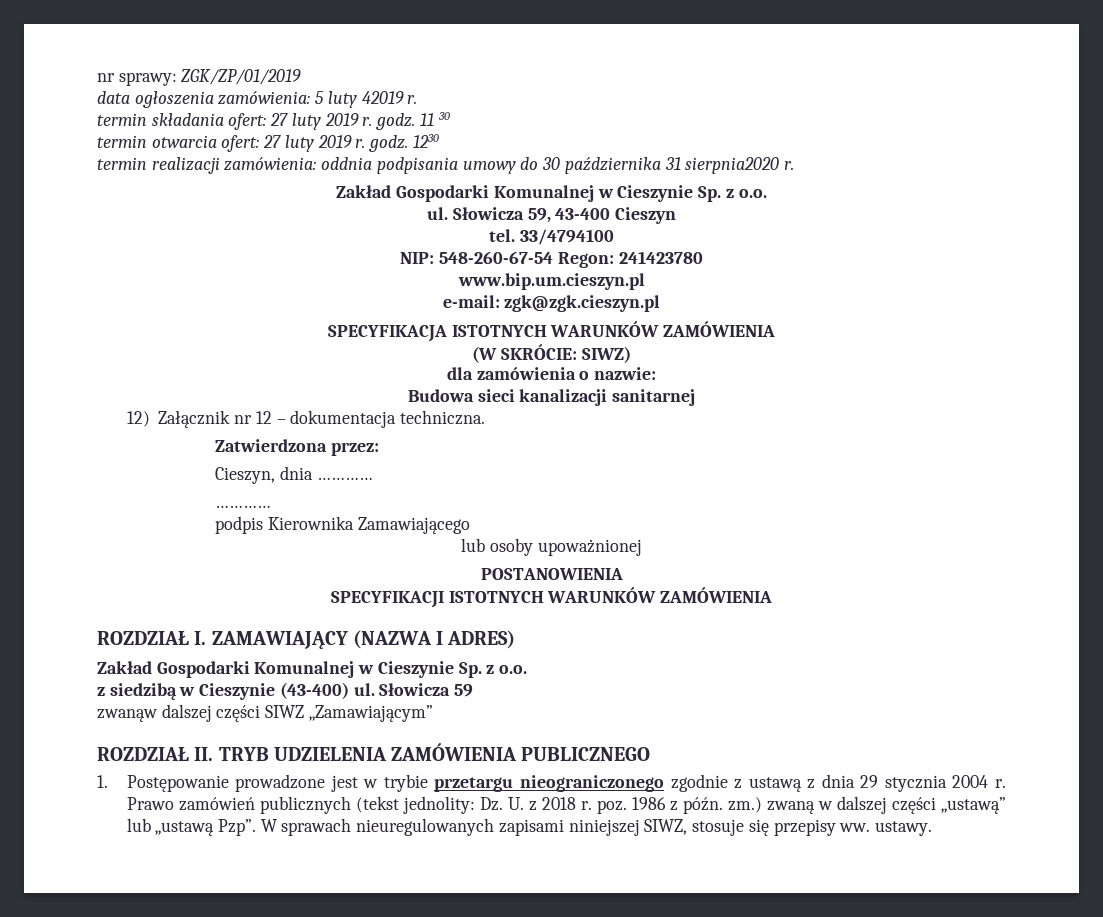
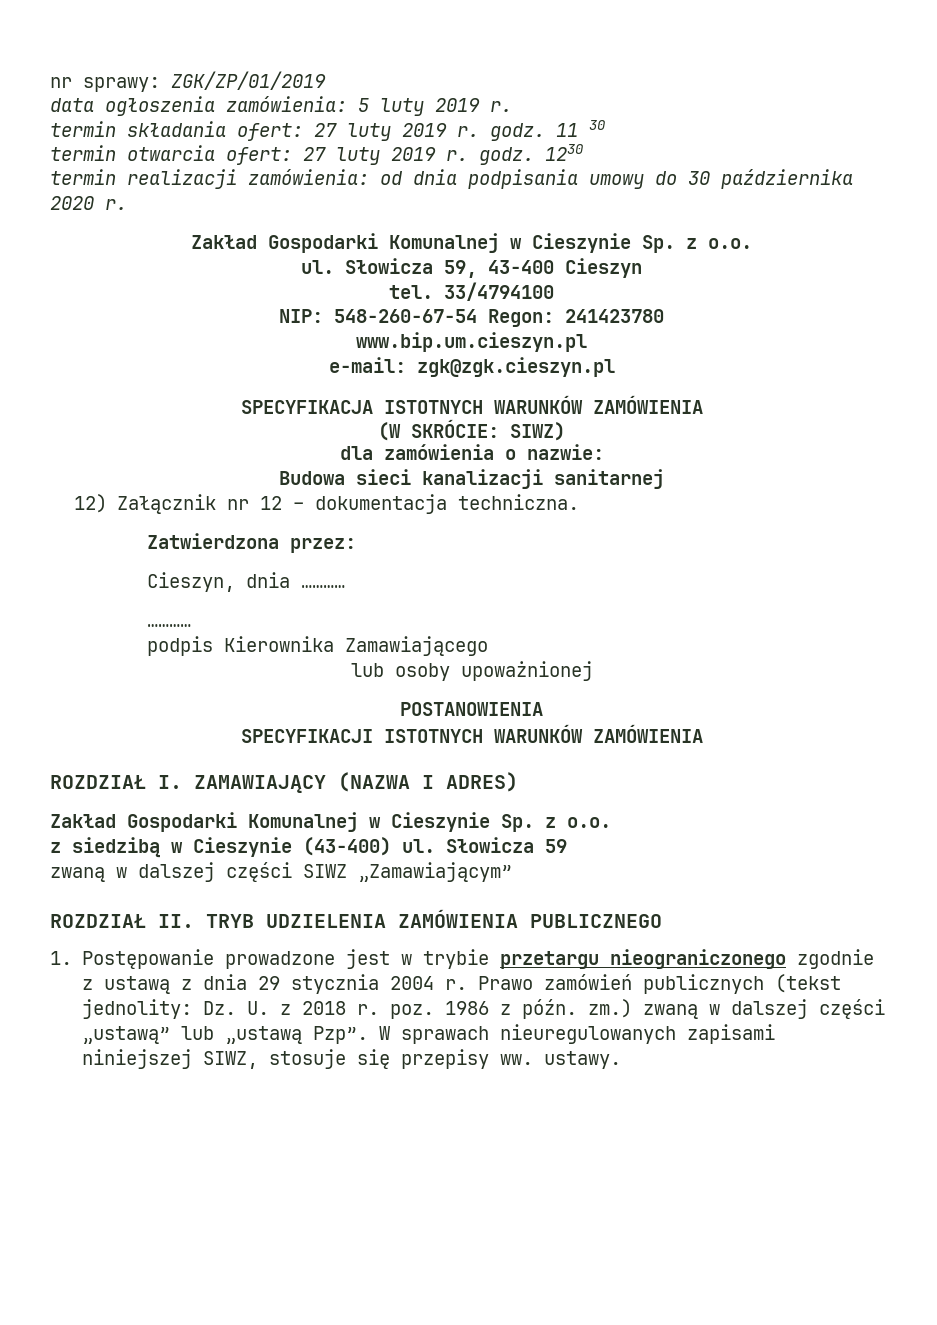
[361,91,404,104] 42019 -> [435,98,480,112] 2019
[321,157,373,170] oddnia -> [380,169,457,185] od dnia
[664,157,780,174] 31 sierpnia2020 -> [50,196,94,210] 2020
[97,709,158,722] zwanąw -> [50,867,127,882] zwaną w

